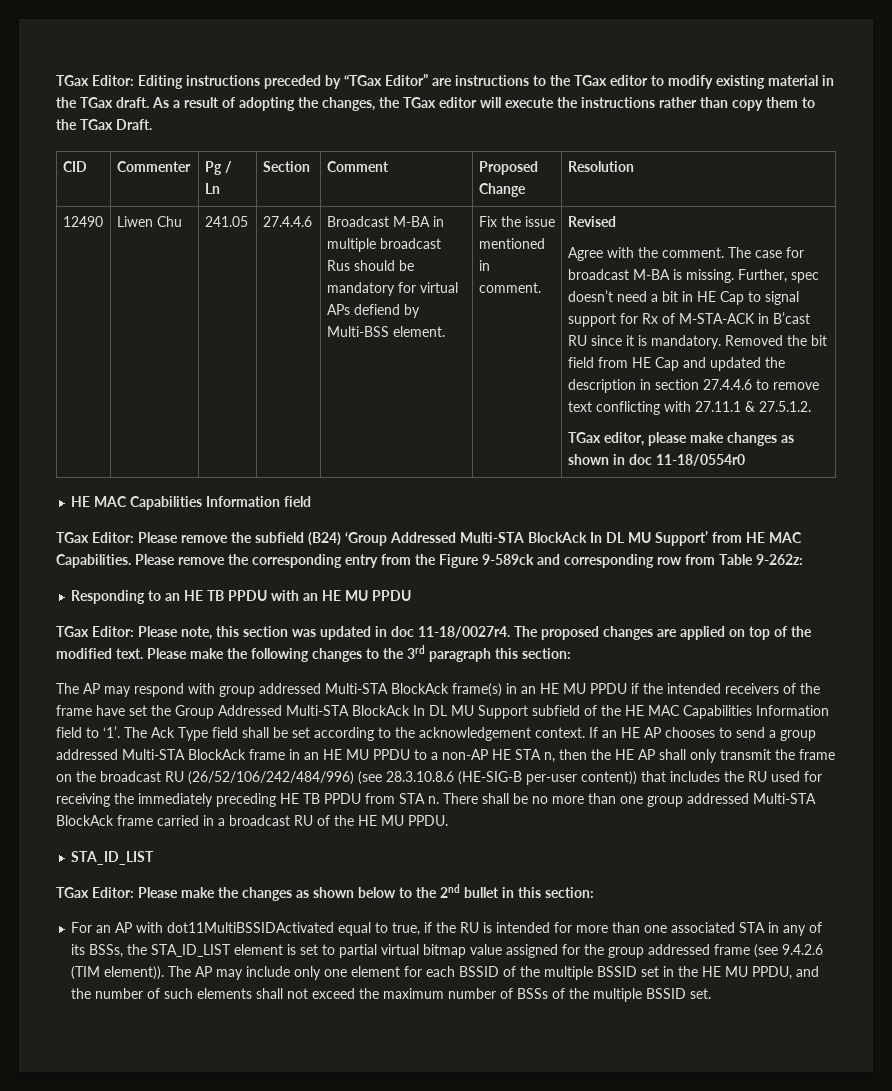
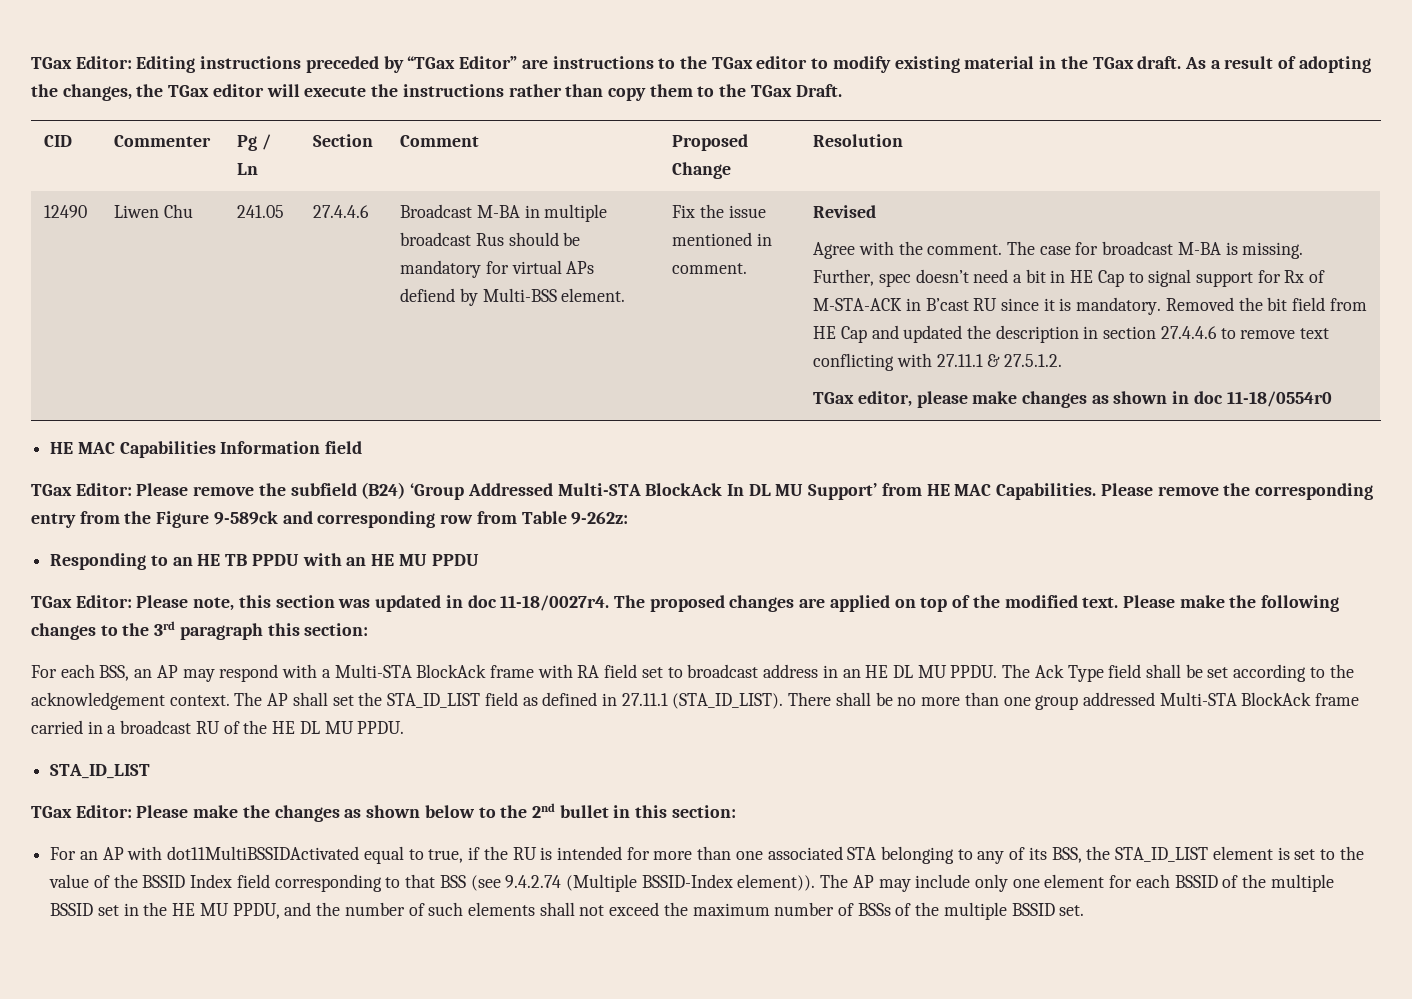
[56,683,820,697] [56,705,829,719] [56,726,120,738] The AP may respond with group addressed Multi-STA BlockAck frame(s) in an HE MU PPDU if the intended receivers of the frame have set the Group Addressed Multi-STA BlockAck In DL MU Support subfield of the HE MAC Capabilities Information field to ‘1’. -> [31,664,998,682] For each BSS, an AP may respond with a Multi-STA BlockAck frame with RA field set to broadcast address in an HE DL MU PPDU.
[589,727,816,741] [56,749,835,763] [56,771,822,785] [56,793,439,807] If an HE AP chooses to send a group addressed Multi-STA BlockAck frame in an HE MU PPDU to a non-AP HE STA n, then the HE AP shall only transmit the frame on the broadcast RU (26/52/106/242/484/996) (see 28.3.10.8.6 (HE-SIG-B per-user content)) that includes the RU used for receiving the immediately preceding HE TB PPDU from STA n. -> [234,692,784,709] The AP shall set the STA_ID_LIST field as defined in 27.11.1 (STA_ID_LIST).
(377, 820) none -> [299,721,320,734] DL
[768,922,780,933] in -> [881,846,973,864] belonging to
[89,944,124,958] BSSs, -> [1051,847,1082,863] BSS,
[339,944,824,958] [71,966,101,980] partial virtual bitmap value assigned for the group addressed frame (see 9.4.2.6 (TIM -> [1339,846,1364,860] [49,874,733,892] the value of the BSSID Index field corresponding to that BSS (see 9.4.2.74 (Multiple BSSID-Index

